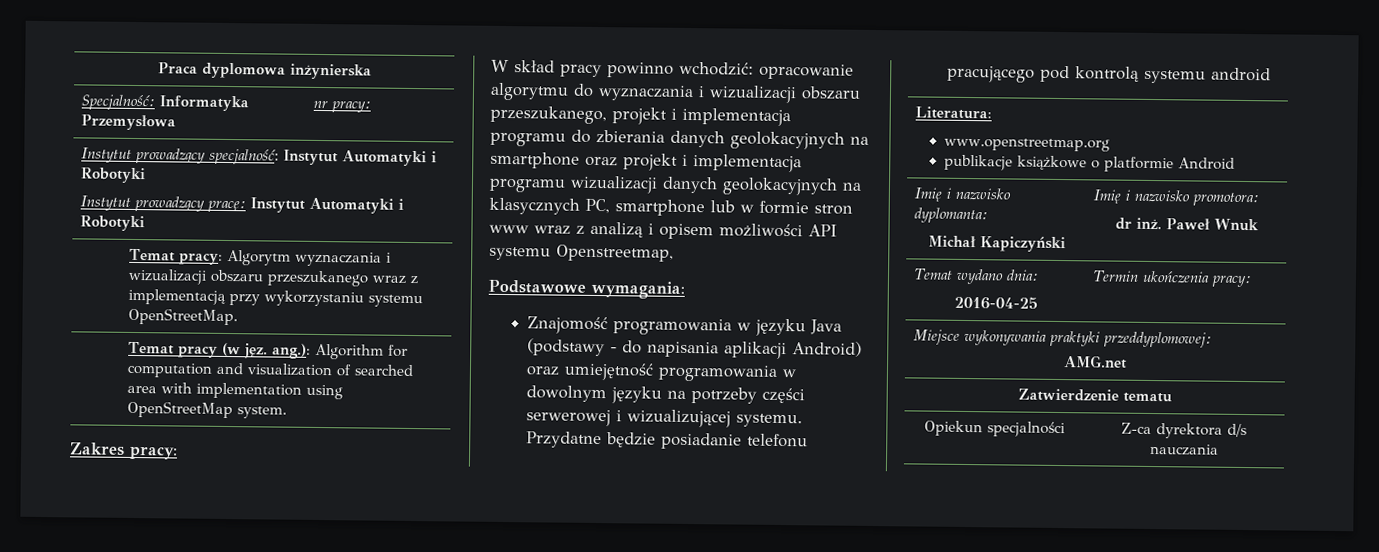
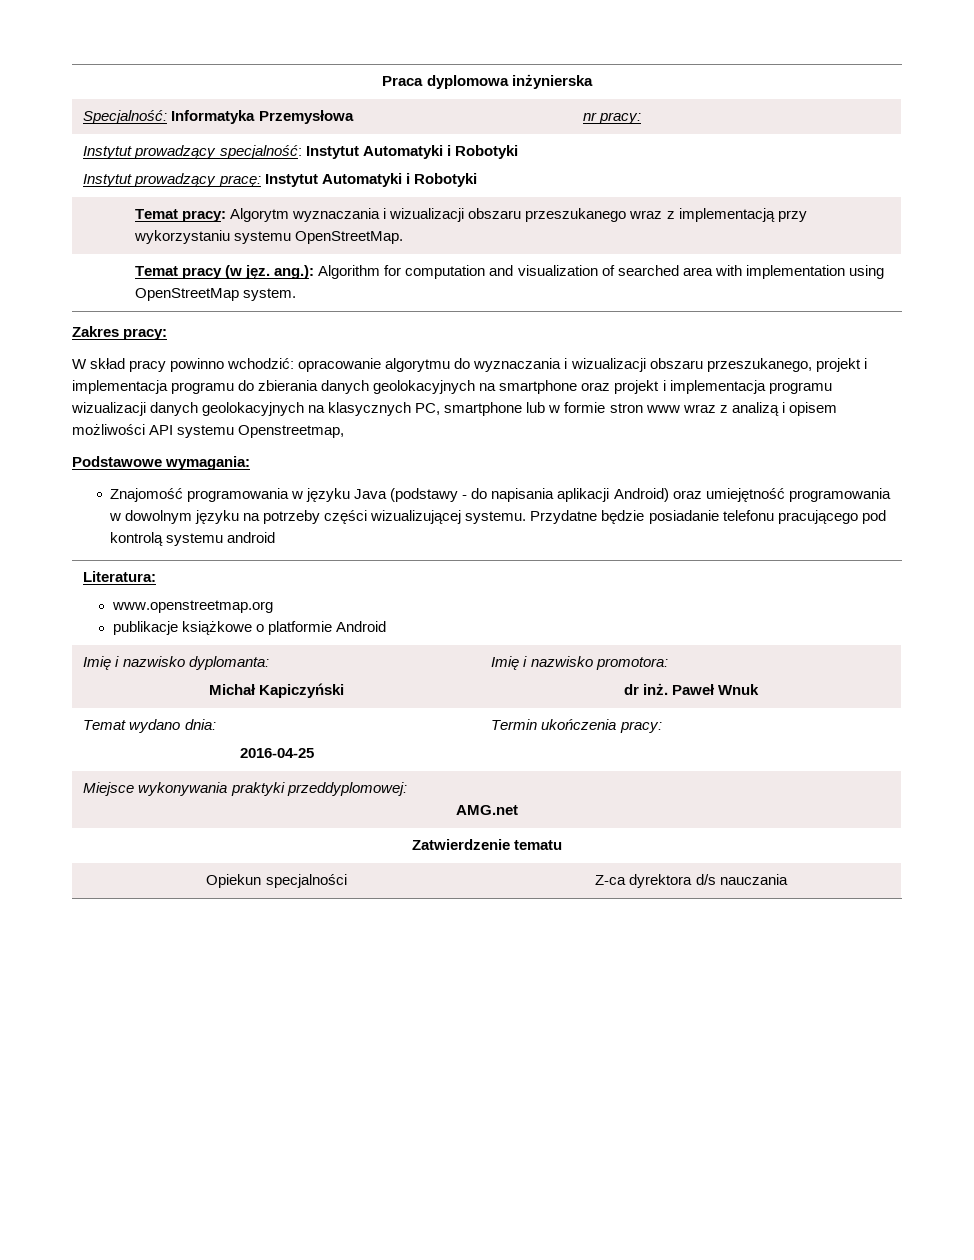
[525,409,622,427] serwerowej i -> (368, 517) none

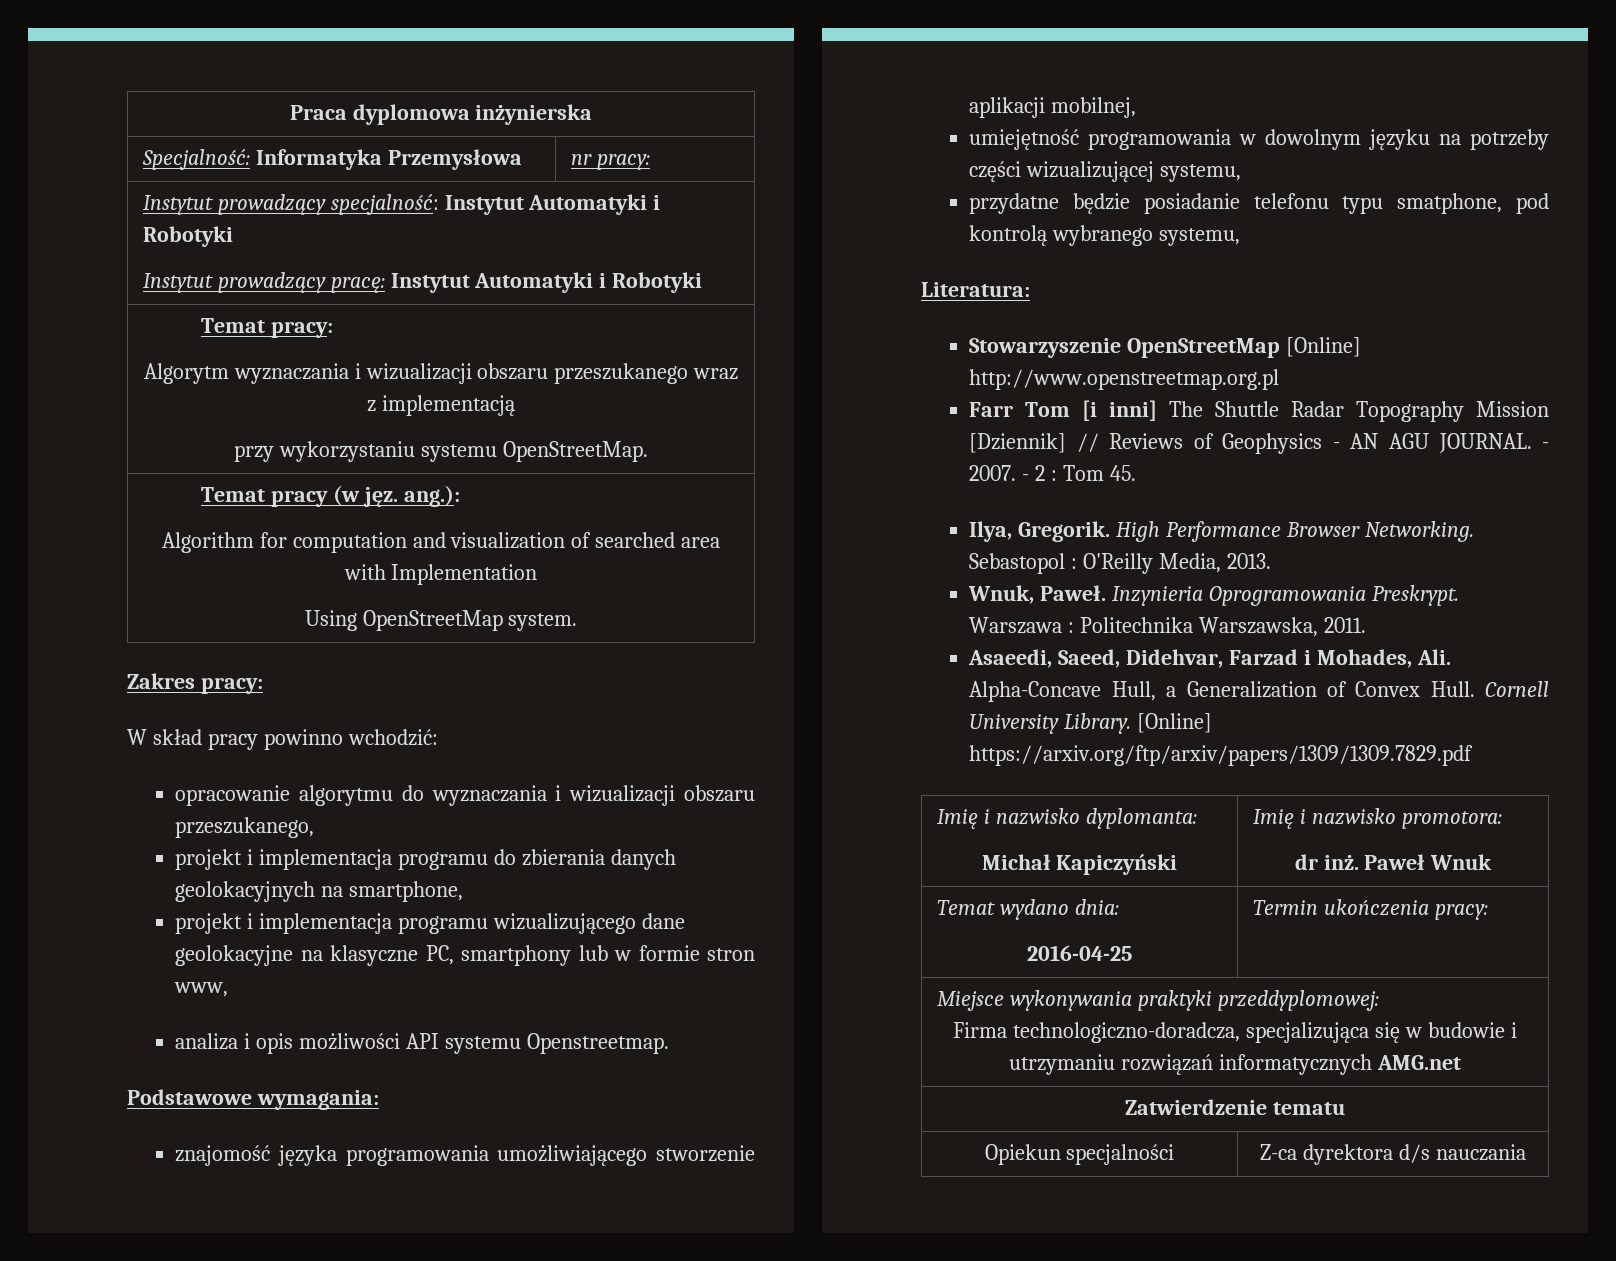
(227, 216) none -> (333, 329) //
(775, 215) none -> (515, 405) //
(315, 272) none -> (460, 496) //
[745,265,884,279] implementation using -> [391,564,538,585] [304,610,357,631] Implementation // Using
(295, 363) none -> (438, 737) //
(812, 365) none -> (315, 827) //
[499,380,832,394] [71,402,837,416] smartphone oraz projekt i implementacja programu wizualizacji danych geolokacyjnych na klasycznych PC, smartphone lub w formie stron www wraz z analizą i opisem -> [349,881,464,902] [175,913,686,934] [175,945,755,966] [174,982,229,997] [175,1033,294,1054] smartphone, // projekt i implementacja programu wizualizującego dane geolokacyjne na klasyczne PC, smartphony lub w formie stron www, // analiza i opis
[238,425,345,438] Openstreetmap, -> [527,1033,670,1054] Openstreetmap.
[110,488,702,502] Znajomość programowania w języku Java (podstawy - do napisania aplikacji Android) oraz -> [175,1145,755,1166] [969,97,1137,118] znajomość języka programowania umożliwiającego stworzenie aplikacji mobilnej, //
[465,510,598,524] systemu. Przydatne -> [1160,164,1242,182] [969,193,1060,214] systemu, // przydatne
[777,510,886,524] [110,532,276,546] [83,571,157,582] [111,600,273,613] [112,621,387,635] pracującego pod kontrolą systemu android // Literatura: // www.openstreetmap.org // publikacje książkowe o platformie Android -> [1342,193,1549,214] [969,225,1241,246] [921,282,1030,297] [969,337,1362,358] [969,369,1280,390] [969,400,1549,422] [969,433,1549,454] [969,465,1137,481] [969,521,1475,542] [969,553,1272,574] [968,585,1460,606] [969,617,1367,637] [968,649,1452,668] [969,681,1549,702] [969,713,1213,734] [969,745,1474,766] typu smatphone, pod kontrolą wybranego systemu, // Literatura: // Stowarzyszenie OpenStreetMap [Online] http://www.openstreetmap.org.pl // Farr Tom [i inni] The Shuttle Radar Topography Mission [Dziennik] // Reviews of Geophysics - AN AGU JOURNAL. - 2007. - 2 : Tom 45. // Ilya, Gregorik. High Performance Browser Networking. Sebastopol : O'Reilly Media, 2013. // Wnuk, Paweł. Inzynieria Oprogramowania Preskrypt. Warszawa : Politechnika Warszawska, 2011. // Asaeedi, Saeed, Didehvar, Farzad i Mohades, Ali. Alpha-Concave Hull, a Generalization of Convex Hull. Cornell University Library. [Online] https://arxiv.org/ftp/arxiv/papers/1309/1309.7829.pdf
(407, 789) none -> [953,1022,1517,1043] [1009,1054,1372,1075] Firma technologiczno-doradcza, specjalizująca się w budowie i utrzymaniu rozwiązań informatycznych

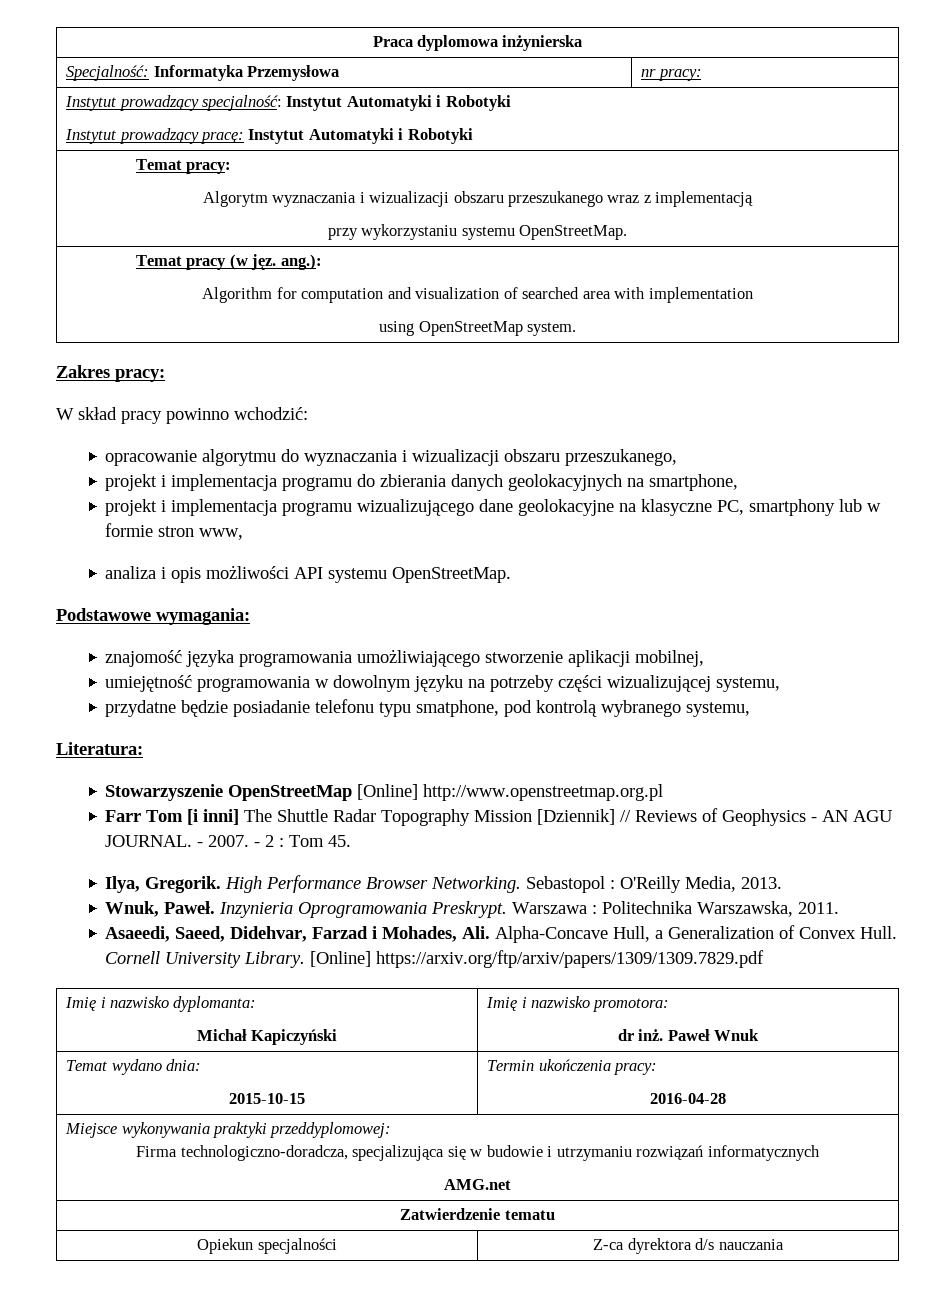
[391,564,538,585] [304,610,357,631] Implementation // Using -> [648,287,753,303] [379,321,415,336] implementation // using
[527,1033,670,1054] Openstreetmap. -> [392,567,512,583] OpenStreetMap.
[1027,945,1132,961] 2016-04-25 -> [229,1093,305,1104] 2015-10-15
(1488, 912) none -> [650,1093,726,1104] // 2016-04-28
(1372, 1064) none -> (820, 1153) //

